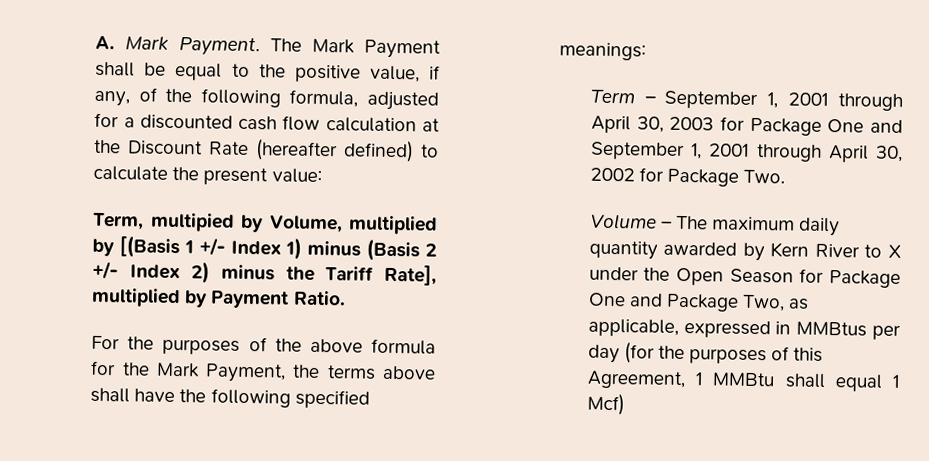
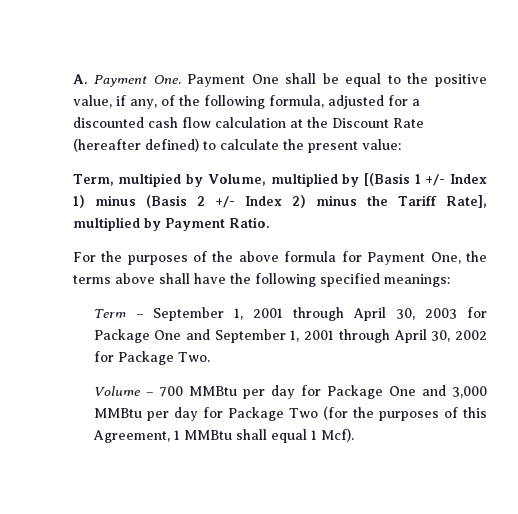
[125,36,441,59] Mark Payment. The Mark Payment -> [94,74,279,87] Payment One. Payment One
[121,362,287,383] the Mark Payment, -> [367,252,461,265] Payment One,
[676,215,841,237] [588,240,901,262] [588,266,901,289] [587,292,810,312] [587,318,901,341] [587,344,620,364] The maximum daily quantity awarded by Kern River to X under the Open Season for Package One and Package Two, as applicable, expressed in MMBtus per day -> [159,385,488,399] [93,407,318,421] 700 MMBtu per day for Package One and 3,000 MMBtu per day for Package Two
[586,393,625,416] Mcf) -> [320,428,354,442] Mcf).

